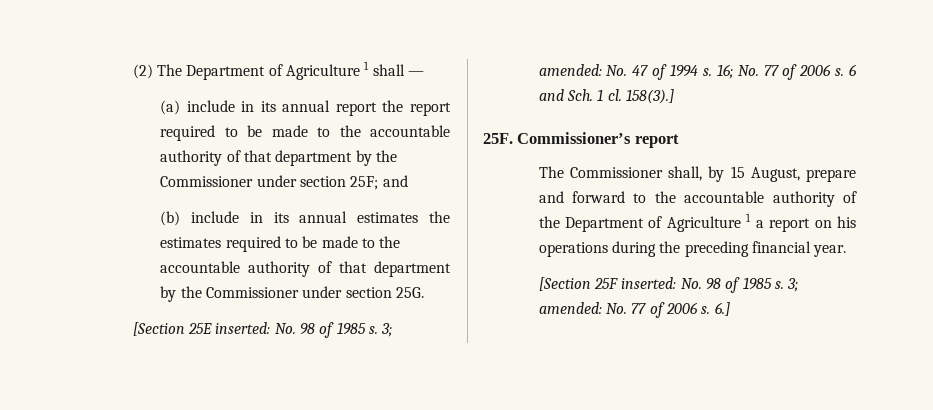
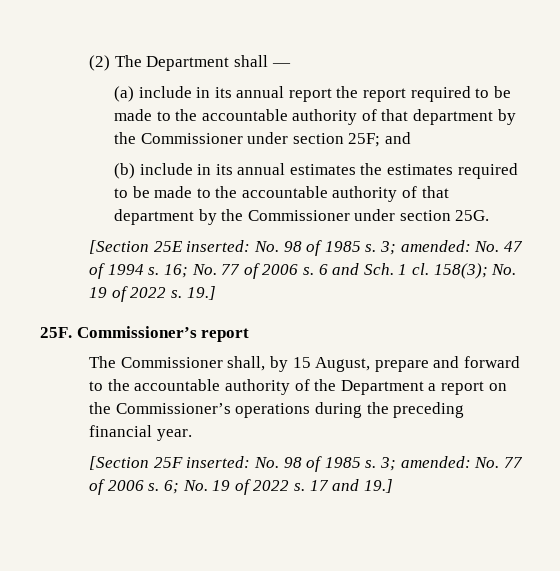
[268,61,370,80] of Agriculture 1 -> (230, 63) none
[625,89,674,104] 158(3).] -> [433,263,517,279] [89,286,216,302] 158(3); No. 19 of 2022 s. 19.]
[648,213,752,232] of Agriculture 1 -> (424, 387) none
[837,216,856,228] his -> [89,402,231,414] the Commissioner’s
[714,302,730,316] 6.] -> [164,479,393,495] 6; No. 19 of 2022 s. 17 and 19.]

